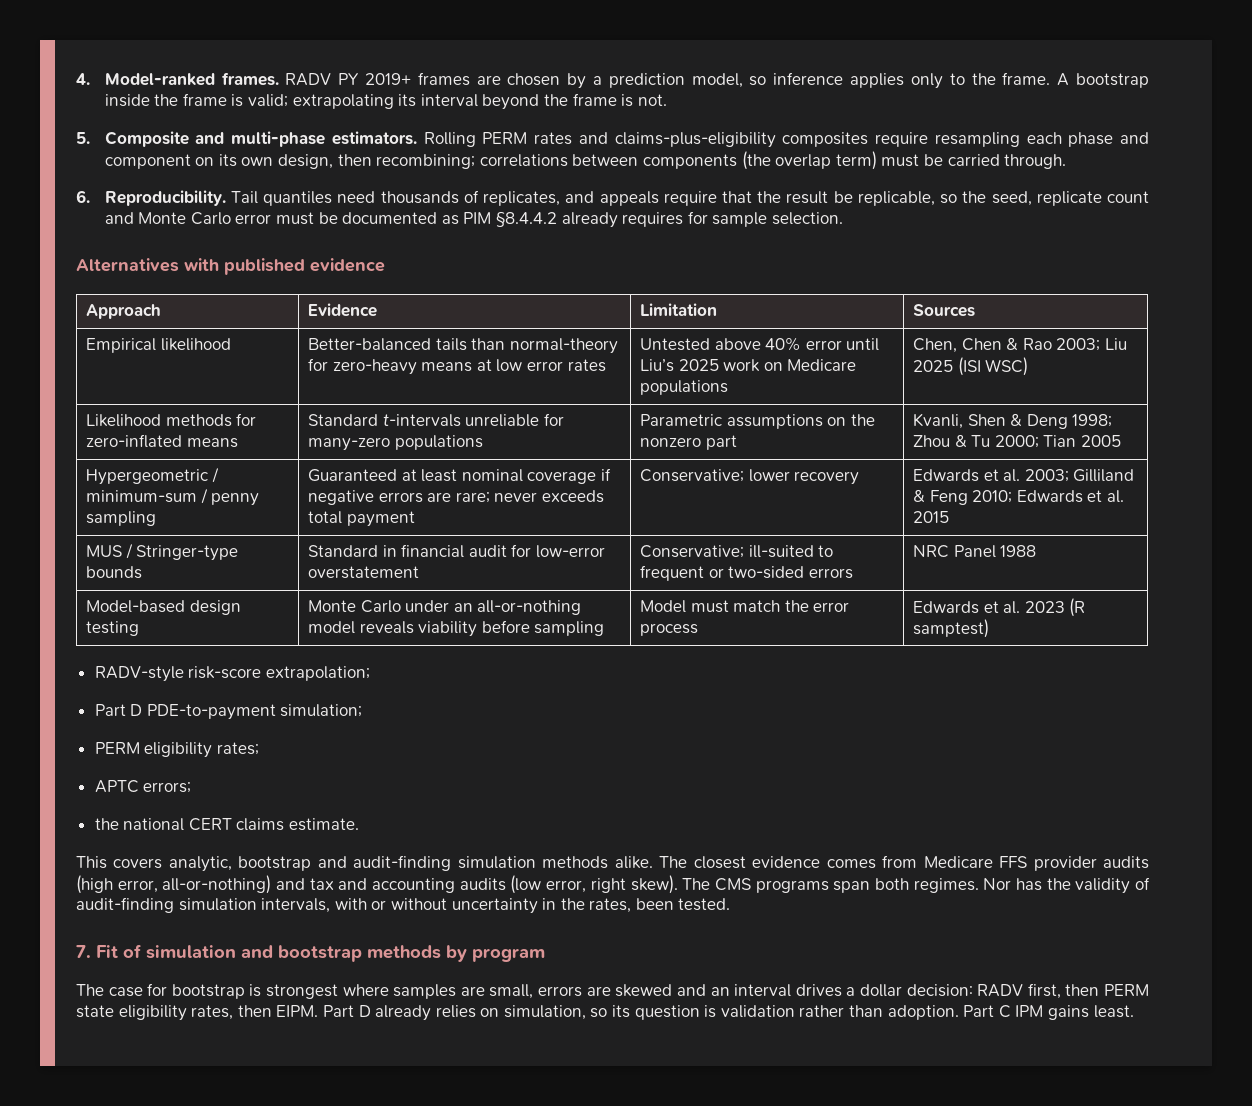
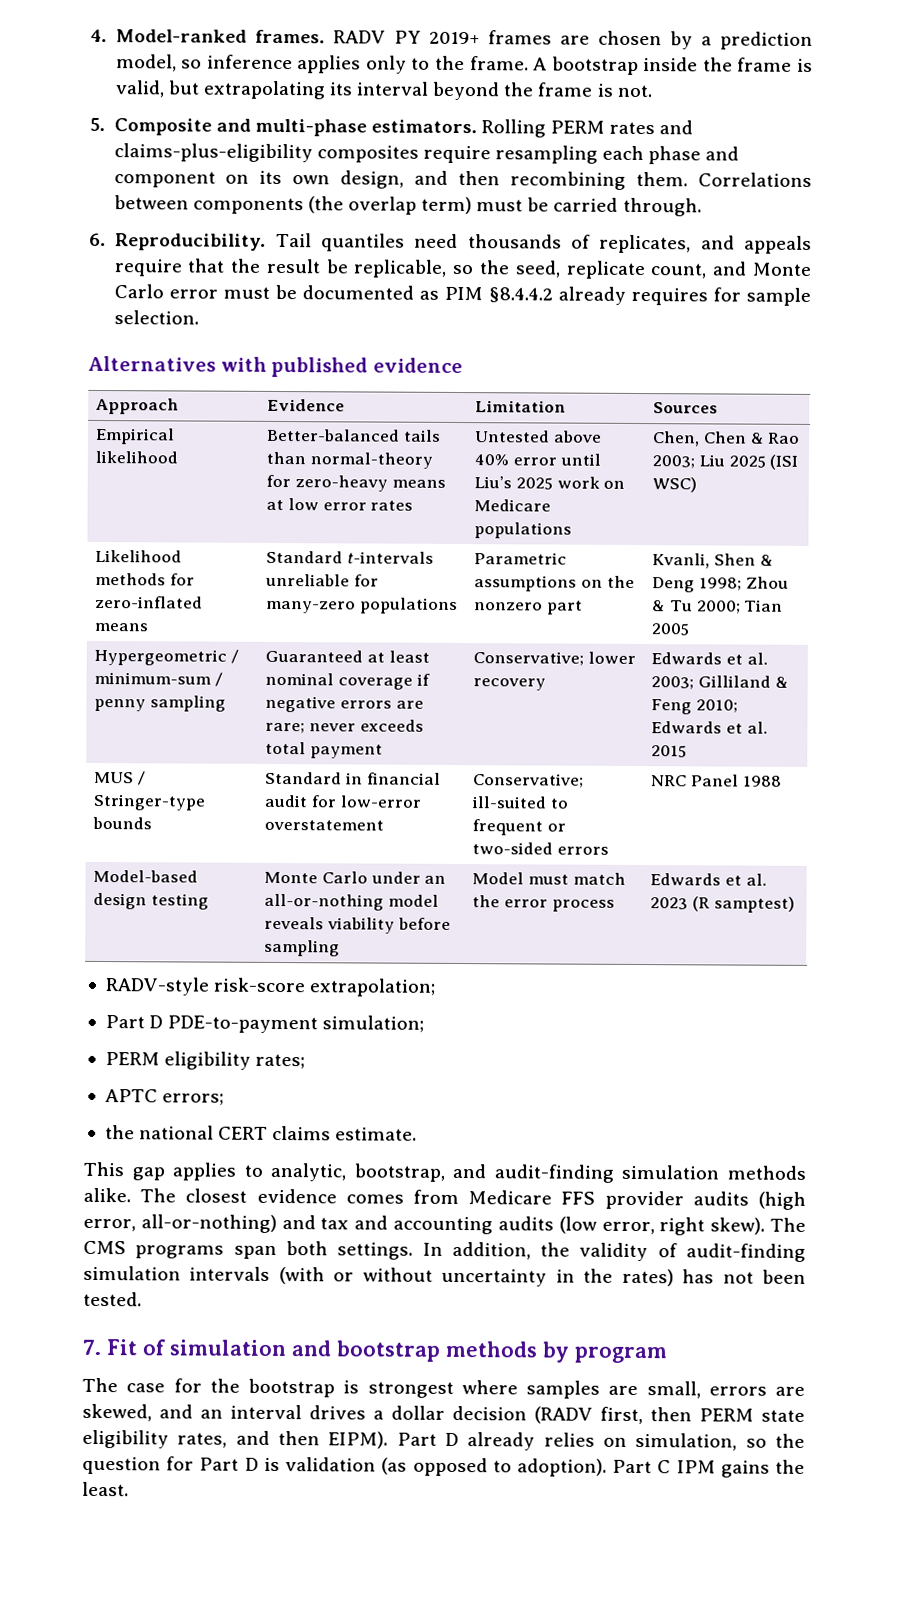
[248,94,289,107] valid; -> [114,80,200,98] valid, but
[337,154,568,169] then recombining; correlations -> [414,170,813,190] and then recombining them. Correlations
[1107,191,1150,203] count -> [650,263,708,279] count,
[113,856,312,872] covers analytic, bootstrap -> [131,1162,445,1182] gap applies to analytic, bootstrap,
[913,878,1042,893] regimes. Nor has -> [337,1241,531,1260] settings. In addition,
[261,898,367,913] intervals, with -> [189,1266,325,1285] intervals (with
[589,898,632,913] rates, -> [621,1268,754,1287] rates) has not
(168, 989) none -> [209,1378,240,1393] the
[615,984,673,997] skewed -> [82,1403,152,1422] skewed,
[906,984,1024,997] decision: RADV -> [452,1405,593,1424] decision (RADV
[237,1005,319,1017] then EIPM. -> [235,1430,389,1449] and then EIPM).
[612,1005,959,1020] its question is validation rather than adoption. -> [775,1433,805,1448] [82,1456,607,1477] the question for Part D is validation (as opposed to adoption).
(1089, 1012) none -> [774,1459,805,1474] the

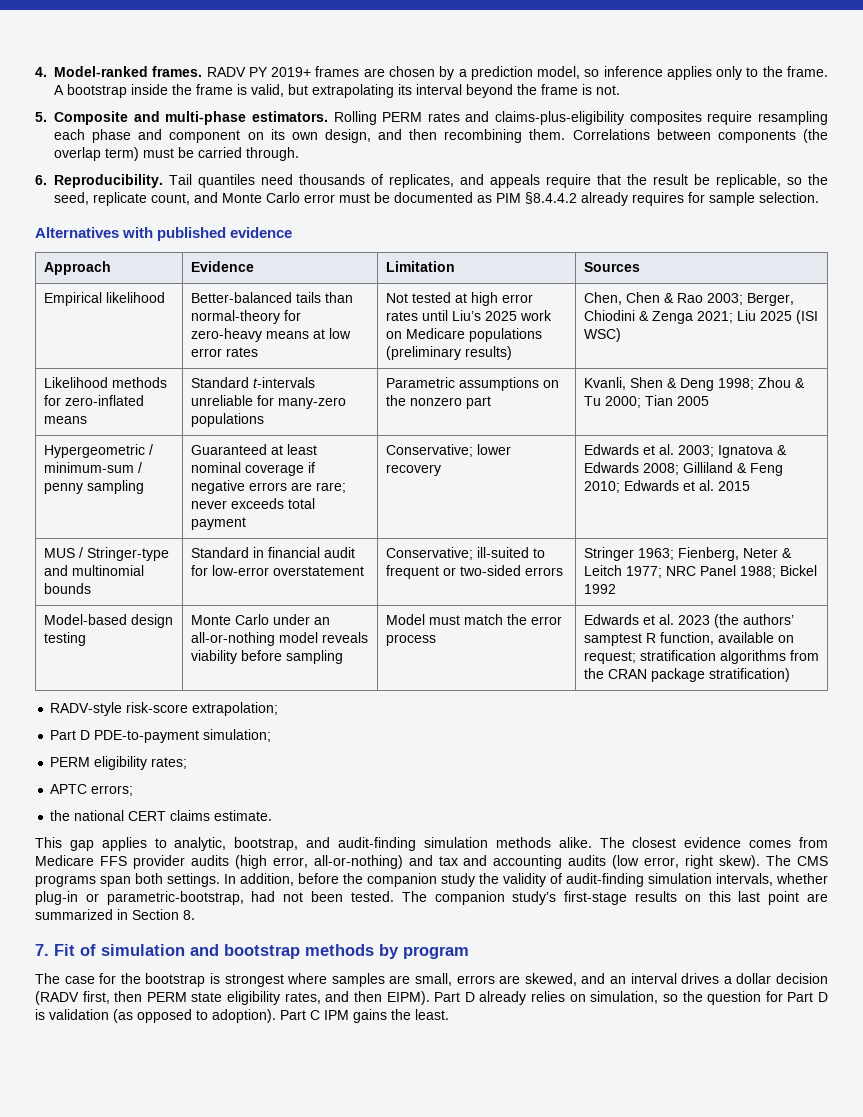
[475,430,602,443] [474,454,557,466] Untested above 40% error -> [385,292,533,306] [385,311,418,321] Not tested at high error rates
(573, 530) none -> [385,346,512,360] (preliminary results)
(696, 462) none -> [746,293,794,306] [583,310,733,324] Berger, Chiodini & Zenga 2021;
(695, 683) none -> [717,445,787,458] [583,462,679,475] Ignatova & Edwards 2008;
(207, 802) none -> [43,565,144,576] and multinomial
[651,774,782,787] NRC Panel 1988 -> [583,547,792,561] [583,565,817,578] [583,584,616,594] Stringer 1963; Fienberg, Neter & Leitch 1977; NRC Panel 1988; Bickel 1992
[691,896,795,913] (R samptest) -> [713,614,794,628] [583,632,794,646] [583,650,819,664] [583,668,790,682] (the authors’ samptest R function, available on request; stratification algorithms from the CRAN package stratification)
(531, 1250) none -> [298,873,475,887] before the companion study
[189,1266,806,1287] [83,1291,142,1307] intervals (with or without uncertainty in the rates) has not been tested. -> [716,873,828,886] [35,891,828,905] [35,909,195,920] intervals, whether plug-in or parametric-bootstrap, had not been tested. The companion study’s first-stage results on this last point are summarized in Section 8.

